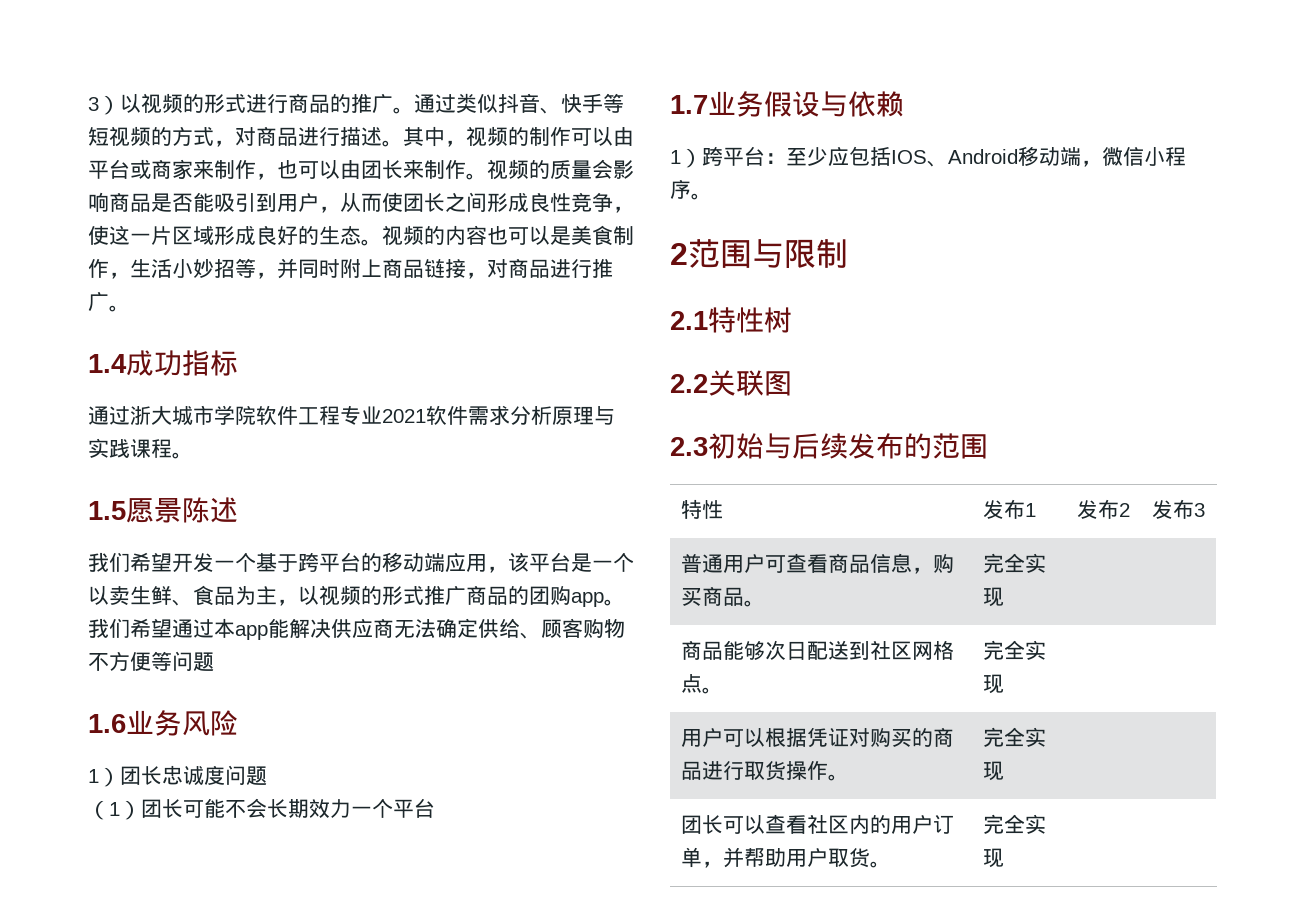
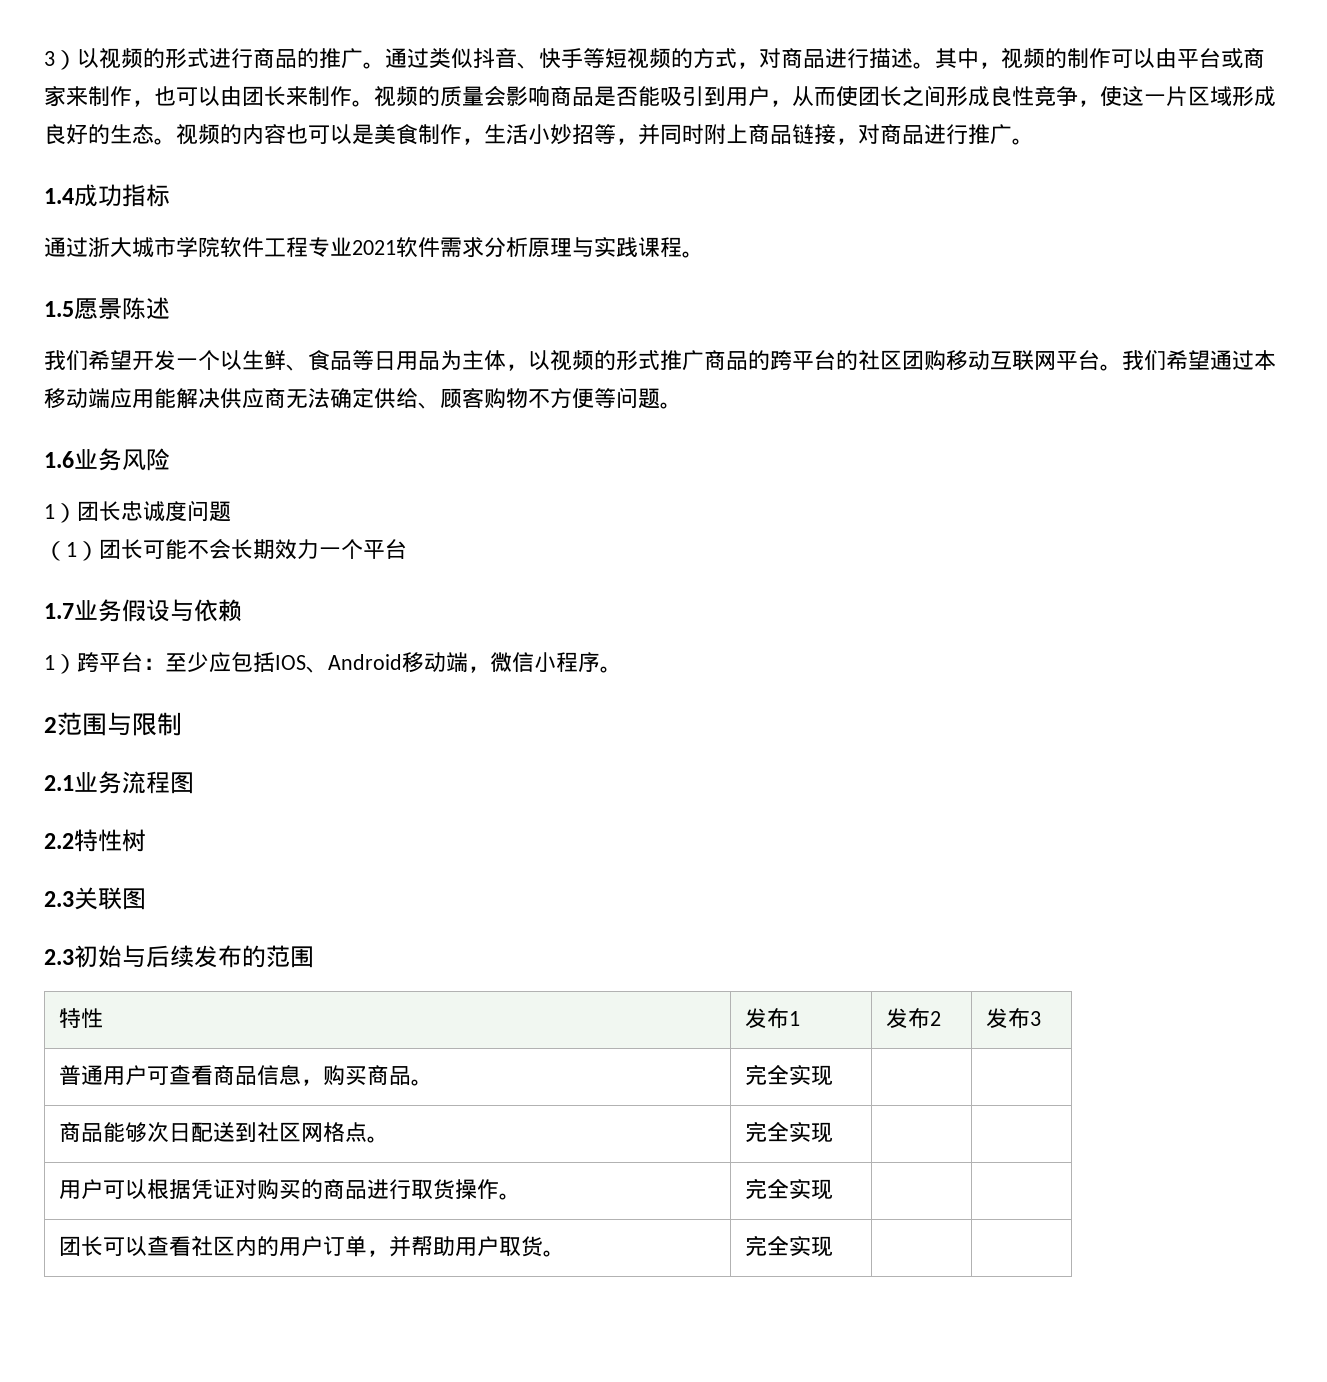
[256,552,634,573] [88,585,277,606] 基于跨平台的移动端应用，该平台是一个以卖生鲜、食品为主 -> [220,349,506,371] 以生鲜、食品等日用品为主体
[529,585,604,607] 团购app -> [770,350,1100,371] 跨平台的社区团购移动互联网平台
[235,625,268,640] app -> [44,388,154,409] 移动端应用
(214, 662) none -> [660,402,682,409] 。
(708, 320) none -> [74,771,194,794] [44,833,74,849] 业务流程图 // 2.2
[670,374,708,393] 2.2 -> [44,891,74,907] 2.3

